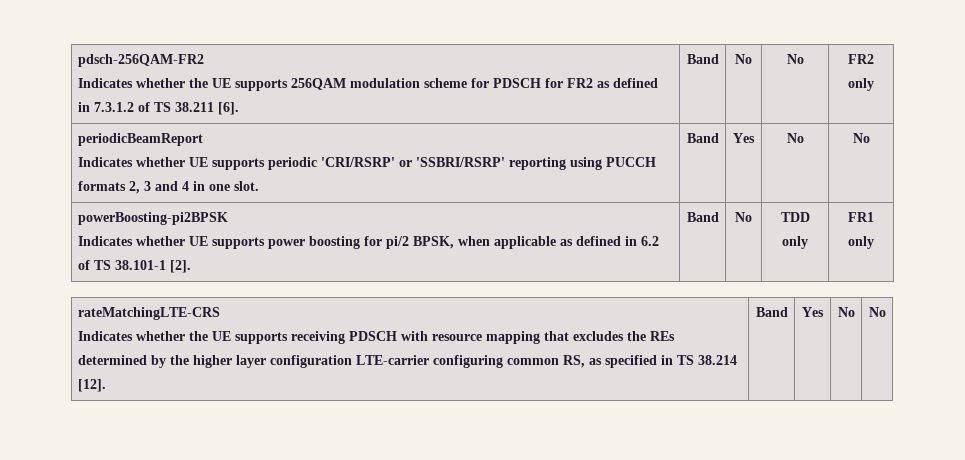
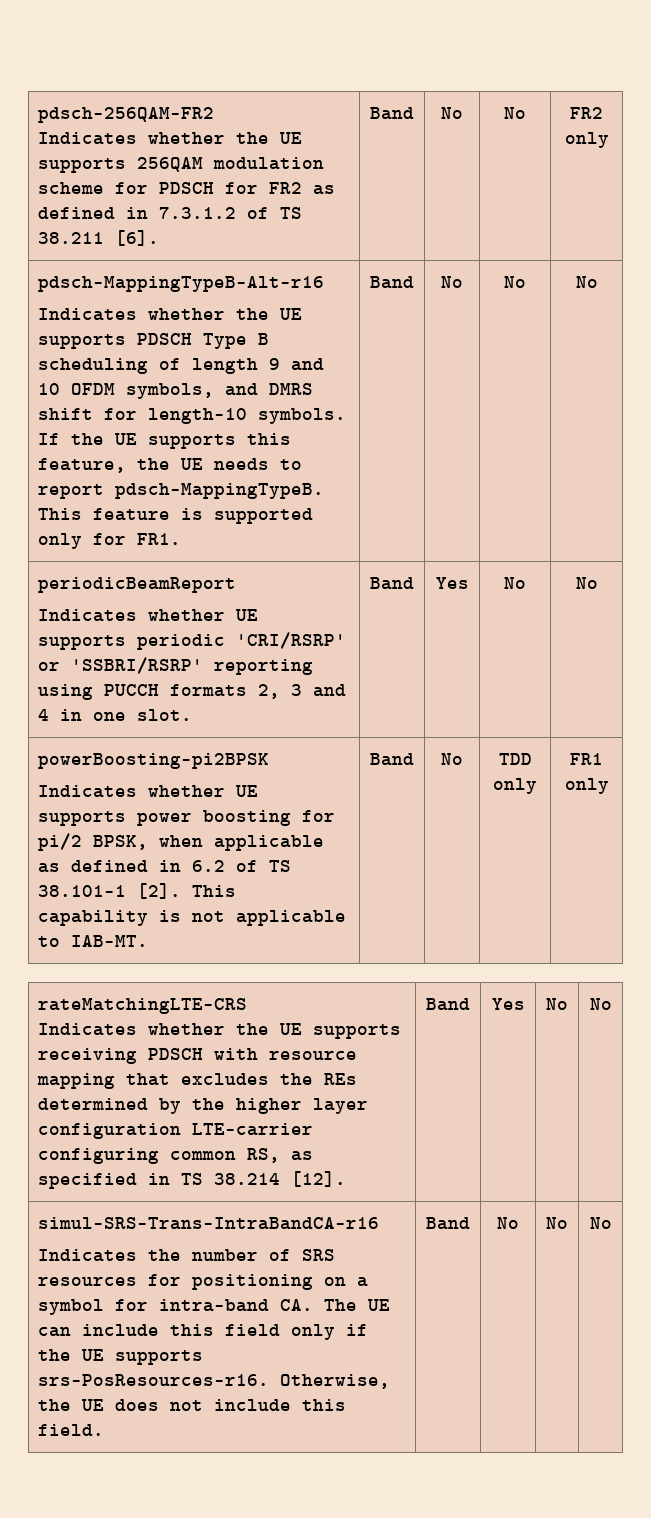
(874, 84) none -> [38,276,325,292] [38,308,303,321] [38,333,270,349] [38,358,325,374] [38,383,314,399] [38,408,347,424] [38,433,292,449] [38,458,303,473] [38,483,325,499] [38,508,314,524] [38,533,182,549] [370,276,414,289] [441,276,463,288] [504,276,526,288] [575,276,598,288] // pdsch-MappingTypeB-Alt-r16 // Indicates whether the UE supports PDSCH Type B scheduling of length 9 and 10 OFDM symbols, and DMRS shift for length-10 symbols. If the UE supports this feature, the UE needs to report pdsch-MappingTypeB. This feature is supported only for FR1. | Band | No | No | No
(191, 266) none -> [192,885,237,897] [38,910,347,926] [38,935,149,947] This capability is not applicable to IAB-MT.
(886, 312) none -> [38,1217,380,1230] [38,1249,336,1262] [38,1274,369,1290] [38,1299,391,1315] [38,1324,369,1340] [38,1349,204,1365] [38,1374,391,1389] [38,1399,347,1411] [38,1424,105,1436] [426,1217,470,1230] [497,1217,519,1229] [546,1217,568,1229] [589,1217,612,1229] // simul-SRS-Trans-IntraBandCA-r16 // Indicates the number of SRS resources for positioning on a symbol for intra-band CA. The UE can include this field only if the UE supports srs-PosResources-r16. Otherwise, the UE does not include this field. | Band | No | No | No

